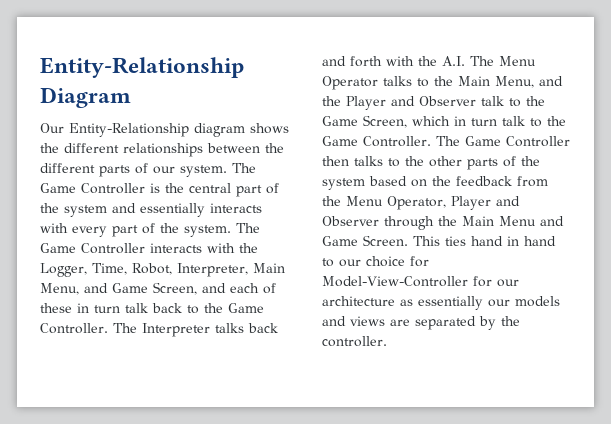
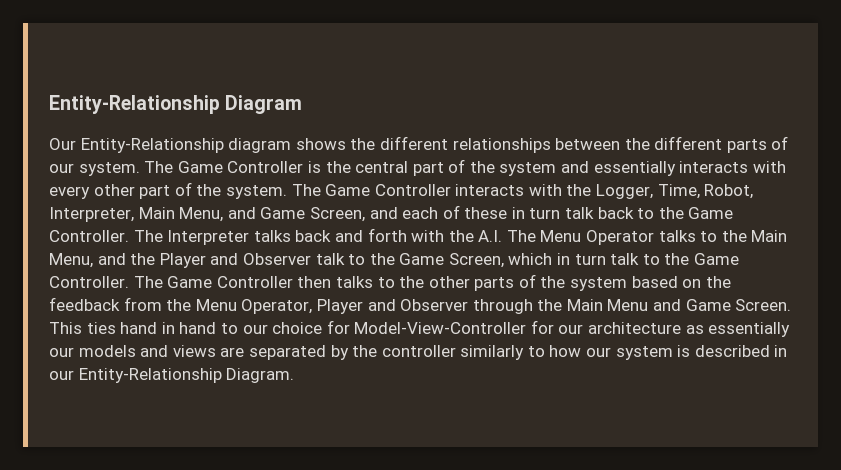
(107, 231) none -> [93,184,135,196] other
[322,336,387,347] controller. -> [381,345,788,360] [49,368,295,383] controller similarly to how our system is described in our Entity-Relationship Diagram.

